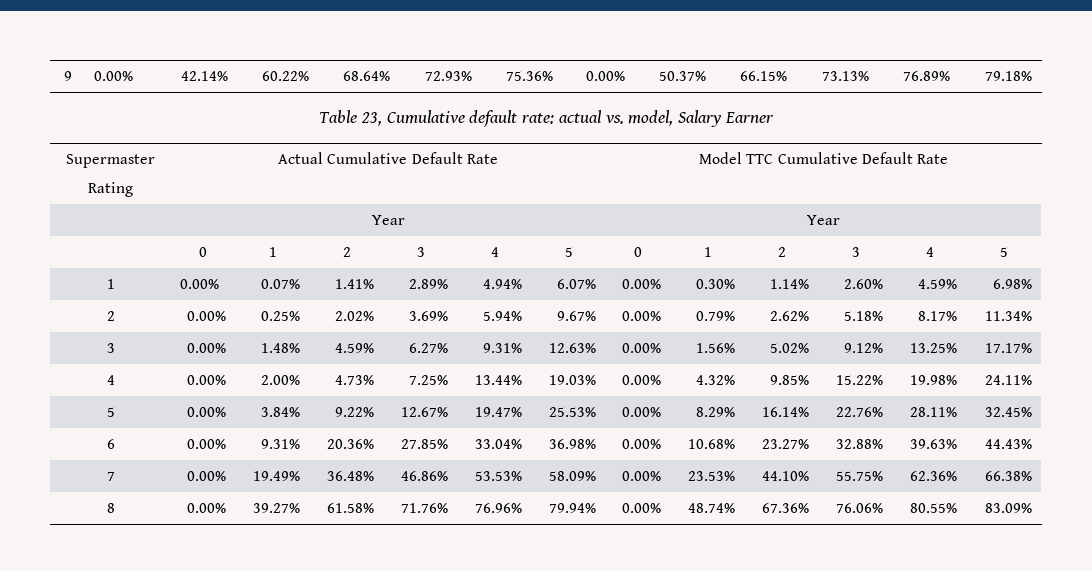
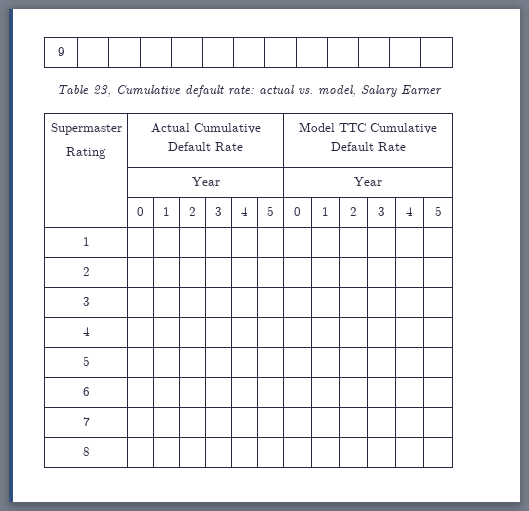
[93,71,133,81] [181,71,229,81] [262,71,310,81] [343,71,391,81] [425,71,473,81] [506,71,554,81] [586,71,626,81] [659,71,707,81] [740,71,788,81] [822,71,870,81] [903,71,951,81] [985,71,1033,81] 0.00% | 42.14% | 60.22% | 68.64% | 72.93% | 75.36% | 0.00% | 50.37% | 66.15% | 73.13% | 76.89% | 79.18% -> (65, 51) | | | | | | | | | | |
[179,279,219,289] [261,279,301,289] [335,279,375,289] [409,279,449,289] [483,279,523,289] [557,279,597,289] [622,279,662,289] [696,279,736,289] [770,279,810,289] [844,279,884,289] [918,279,958,289] [993,279,1033,289] [106,311,115,321] [187,311,227,321] [261,311,301,321] [335,311,375,321] [409,311,449,321] [483,311,523,321] [557,311,597,321] [622,311,662,321] [696,311,736,321] [770,311,810,321] [844,311,884,321] [918,311,958,321] [985,311,1033,321] [106,343,115,353] [187,343,227,353] [261,343,301,353] [335,343,375,353] [409,343,449,353] [483,343,523,353] [549,343,597,353] [622,343,662,353] [696,343,736,353] [770,343,810,353] [844,343,884,353] [910,343,958,353] [985,343,1033,353] [106,375,115,385] [187,375,227,385] [261,375,301,385] [335,375,375,385] [409,375,449,385] [475,375,523,385] [549,375,597,385] [622,375,662,385] [696,375,736,385] [770,375,810,385] [836,375,884,385] [910,375,958,385] [985,375,1033,385] [106,407,115,417] [187,407,227,417] [261,407,301,417] [335,407,375,417] [401,407,449,417] [475,407,523,417] [549,407,597,417] [622,407,662,417] [696,407,736,417] [762,407,810,417] [836,407,884,417] [910,407,958,417] [985,407,1033,417] [106,439,115,449] [187,439,227,449] [261,439,301,449] [327,439,375,449] [401,439,449,449] [475,439,523,449] [549,439,597,449] [622,439,662,449] [688,439,736,449] [762,439,810,449] [836,439,884,449] [910,439,958,449] [985,439,1033,449] [106,472,115,481] [187,471,227,481] [253,471,301,481] [327,471,375,481] [401,471,449,481] [475,471,523,481] [549,471,597,481] [622,471,662,481] [688,471,736,481] [762,471,810,481] [836,471,884,481] [910,471,958,481] [985,471,1033,481] [106,503,115,513] [187,503,227,513] [253,503,301,513] [327,503,375,513] [401,503,449,513] [475,503,523,513] [549,503,597,513] [622,503,662,513] [688,503,736,513] [762,503,810,513] [836,503,884,513] [910,503,958,513] [985,503,1033,513] 0.00% | 0.07% | 1.41% | 2.89% | 4.94% | 6.07% | 0.00% | 0.30% | 1.14% | 2.60% | 4.59% | 6.98% // 2 | 0.00% | 0.25% | 2.02% | 3.69% | 5.94% | 9.67% | 0.00% | 0.79% | 2.62% | 5.18% | 8.17% | 11.34% // 3 | 0.00% | 1.48% | 4.59% | 6.27% | 9.31% | 12.63% | 0.00% | 1.56% | 5.02% | 9.12% | 13.25% | 17.17% // 4 | 0.00% | 2.00% | 4.73% | 7.25% | 13.44% | 19.03% | 0.00% | 4.32% | 9.85% | 15.22% | 19.98% | 24.11% // 5 | 0.00% | 3.84% | 9.22% | 12.67% | 19.47% | 25.53% | 0.00% | 8.29% | 16.14% | 22.76% | 28.11% | 32.45% // 6 | 0.00% | 9.31% | 20.36% | 27.85% | 33.04% | 36.98% | 0.00% | 10.68% | 23.27% | 32.88% | 39.63% | 44.43% // 7 | 0.00% | 19.49% | 36.48% | 46.86% | 53.53% | 58.09% | 0.00% | 23.53% | 44.10% | 55.75% | 62.36% | 66.38% // 8 | 0.00% | 39.27% | 61.58% | 71.76% | 76.96% | 79.94% | 0.00% | 48.74% | 67.36% | 76.06% | 80.55% | 83.09% -> [82,267,90,276] [82,297,90,306] [82,327,90,336] [82,356,90,366] [82,387,90,396] [82,417,90,426] [82,447,90,456] | | | | | | | | | | | // 2 | | | | | | | | | | | | // 3 | | | | | | | | | | | | // 4 | | | | | | | | | | | | // 5 | | | | | | | | | | | | // 6 | | | | | | | | | | | | // 7 | | | | | | | | | | | | // 8 | | | | | | | | | | | |

